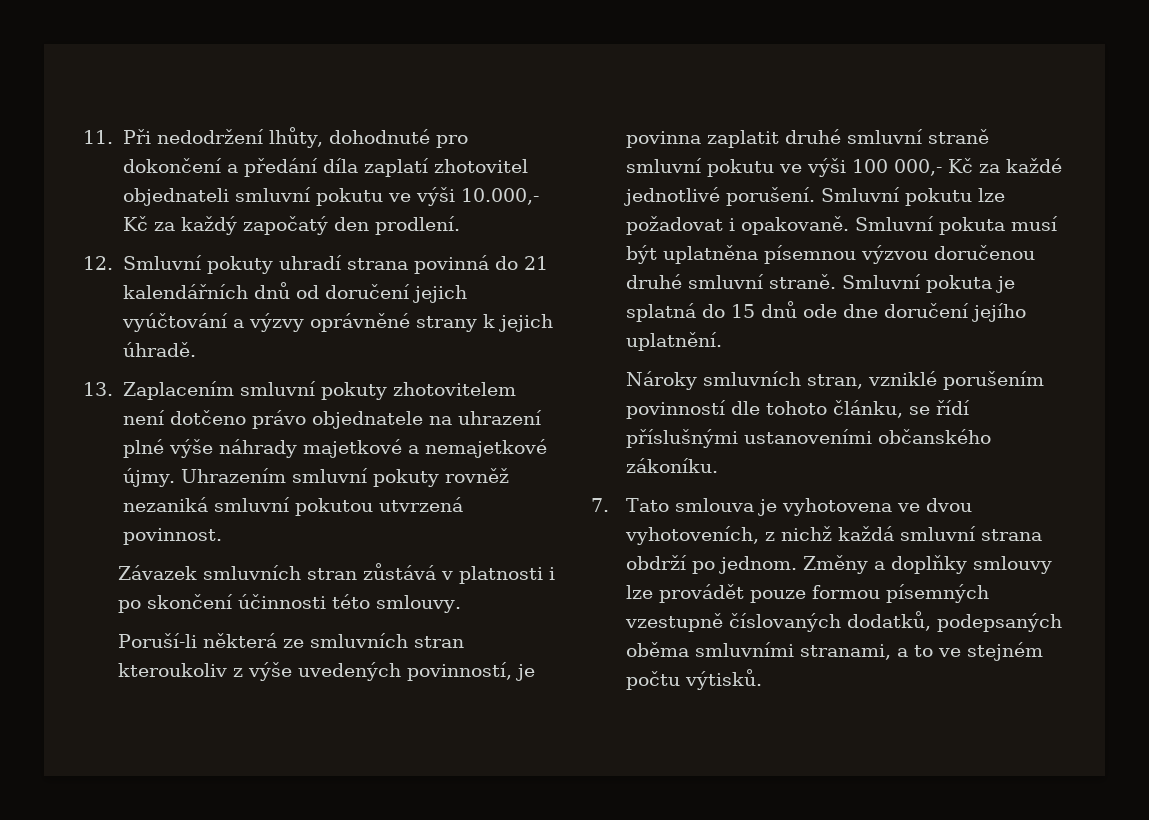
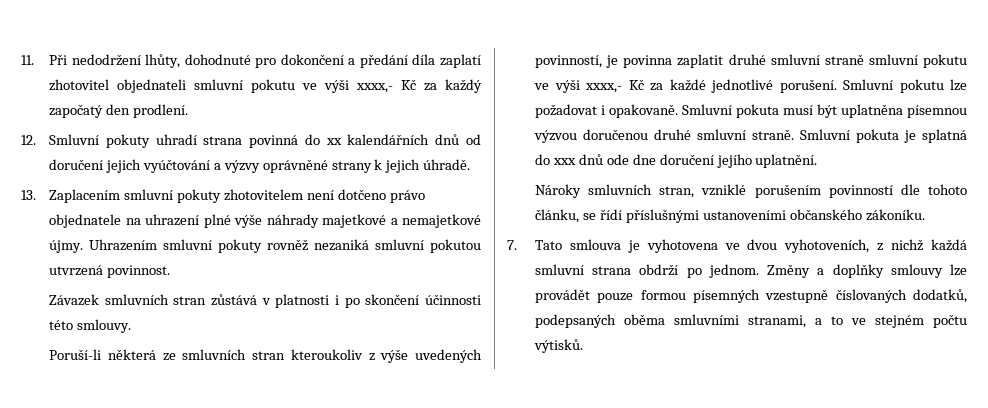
[460,188,539,205] 10.000,- -> [356,83,394,93] xxxx,-
[523,256,548,270] 21 -> [325,138,342,145] xx
[852,159,943,176] 100 000,- -> [585,83,623,93] xxxx,-
[731,304,756,318] 15 -> [552,158,576,165] xxx

